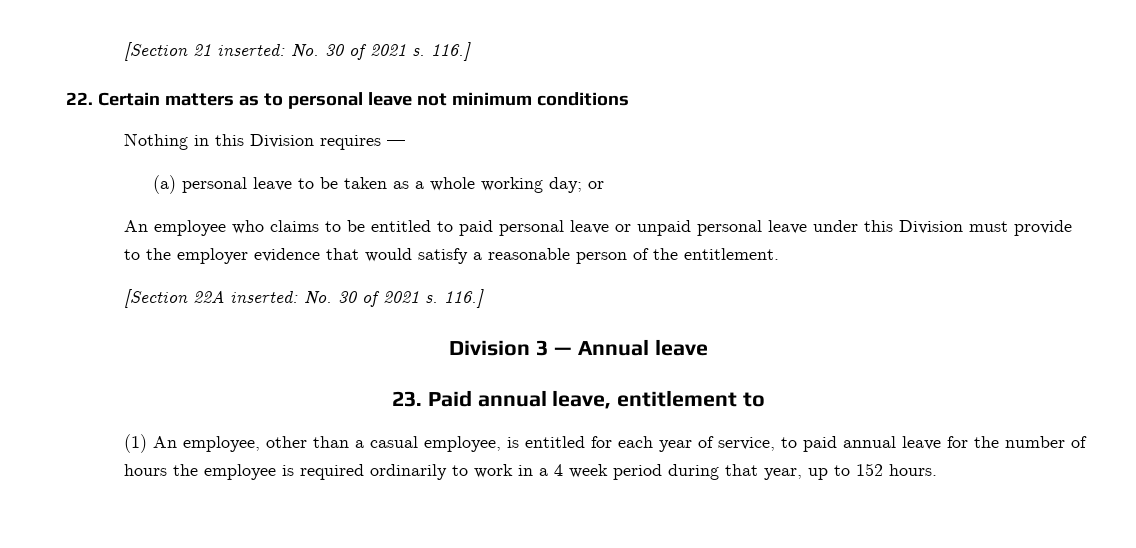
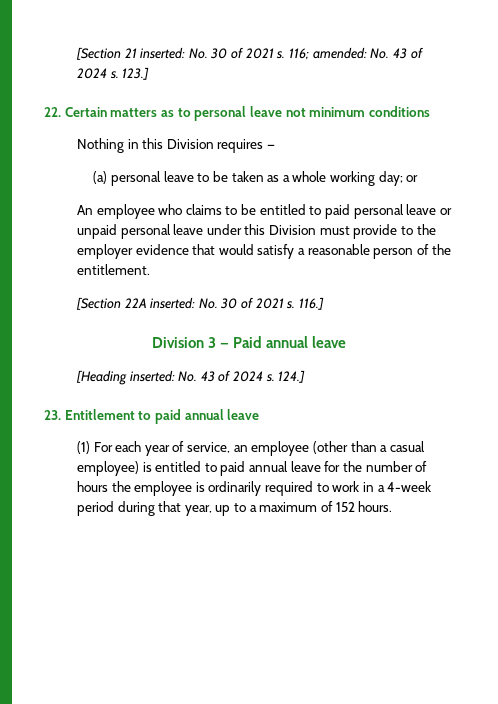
[430,42,471,61] 116.] -> [289,47,423,60] [76,67,150,80] 116; amended: No. 43 of 2024 s. 123.]
[577,339,708,356] [391,390,766,409] [123,434,775,453] Annual leave // 23. Paid annual leave, entitlement to // (1) An employee, other than a casual employee, is entitled for each year of service, -> [233,336,347,348] [75,370,306,385] [44,409,260,424] [76,441,425,456] [76,461,202,476] Paid annual leave // [Heading inserted: No. 43 of 2024 s. 124.] // 23. Entitlement to paid annual leave // (1) For each year of service, an employee (other than a casual employee) is entitled
[299,464,447,480] required ordinarily -> [208,481,314,496] ordinarily required
[553,464,608,478] 4 week -> [387,481,432,492] 4-week
(850, 470) none -> [249,501,334,512] a maximum of

